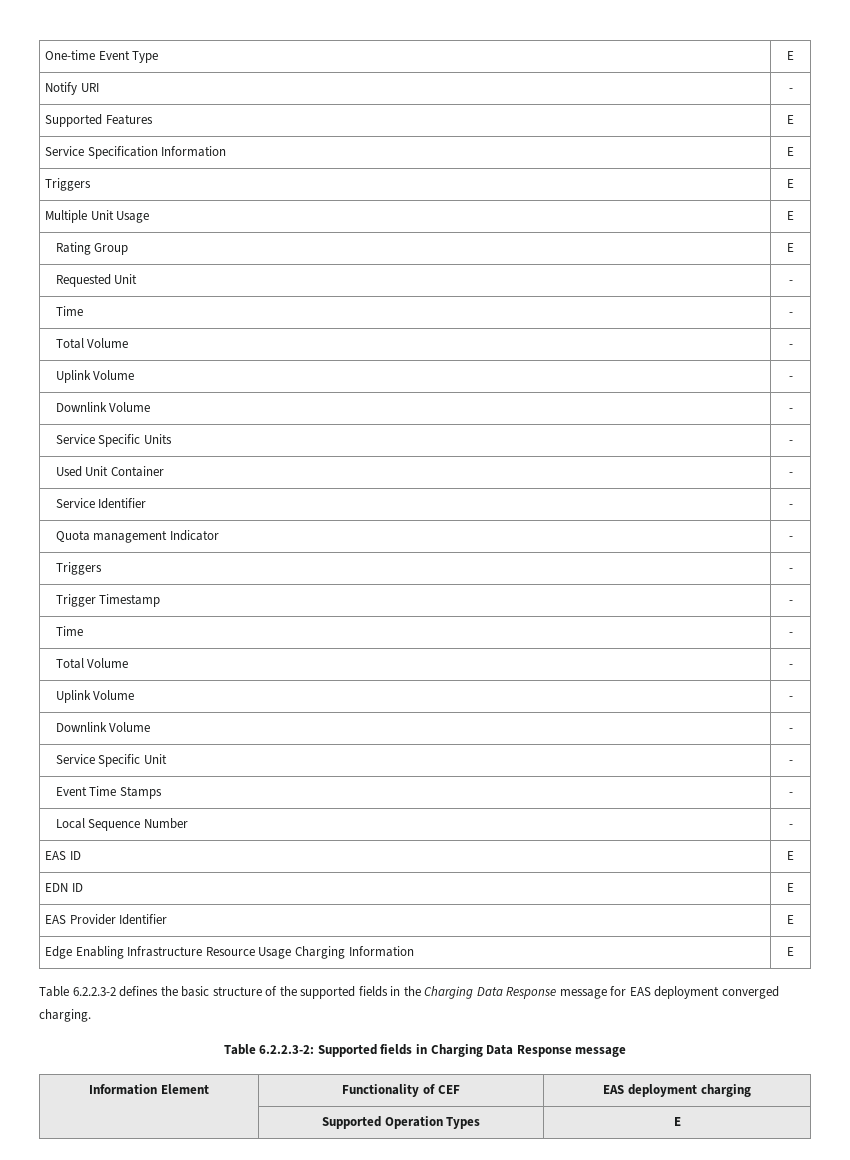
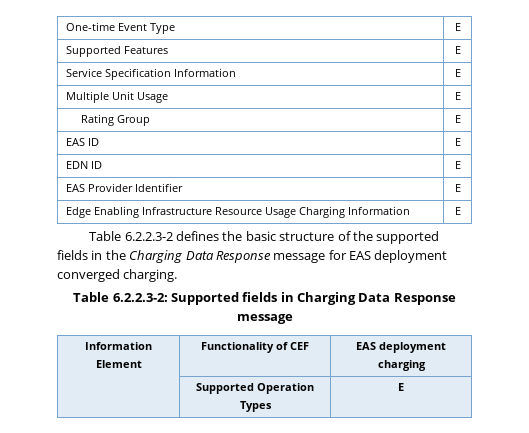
[45,82,99,95] [788,88,793,92] // Notify URI | - -> (461, 27) none
[45,178,92,191] [787,179,794,188] // Triggers | E -> (461, 73) none
[55,274,138,287] [788,280,793,284] [55,306,83,316] [788,312,793,316] [55,338,129,349] [788,344,793,348] [55,370,135,383] [788,376,793,380] [55,402,151,412] [788,408,793,412] [55,434,172,447] [788,440,793,444] [55,466,164,477] [788,472,793,476] [55,498,147,509] [788,504,793,508] [55,530,219,543] [788,536,793,540] [55,562,102,575] [788,568,793,572] [55,594,161,607] [788,600,793,604] [55,626,83,636] [788,632,793,636] [55,658,129,669] [788,664,793,668] [55,690,135,703] [788,696,793,700] [55,722,151,732] [788,728,793,732] [55,754,167,767] [788,760,793,764] [55,786,162,799] [788,792,793,796] [55,818,188,831] [788,824,793,828] // Requested Unit | - // Time | - // Total Volume | - // Uplink Volume | - // Downlink Volume | - // Service Specific Units | - // Used Unit Container | - // Service Identifier | - // Quota management Indicator | - // Triggers | - // Trigger Timestamp | - // Time | - // Total Volume | - // Uplink Volume | - // Downlink Volume | - // Service Specific Unit | - // Event Time Stamps | - // Local Sequence Number | - -> (461, 119) none

